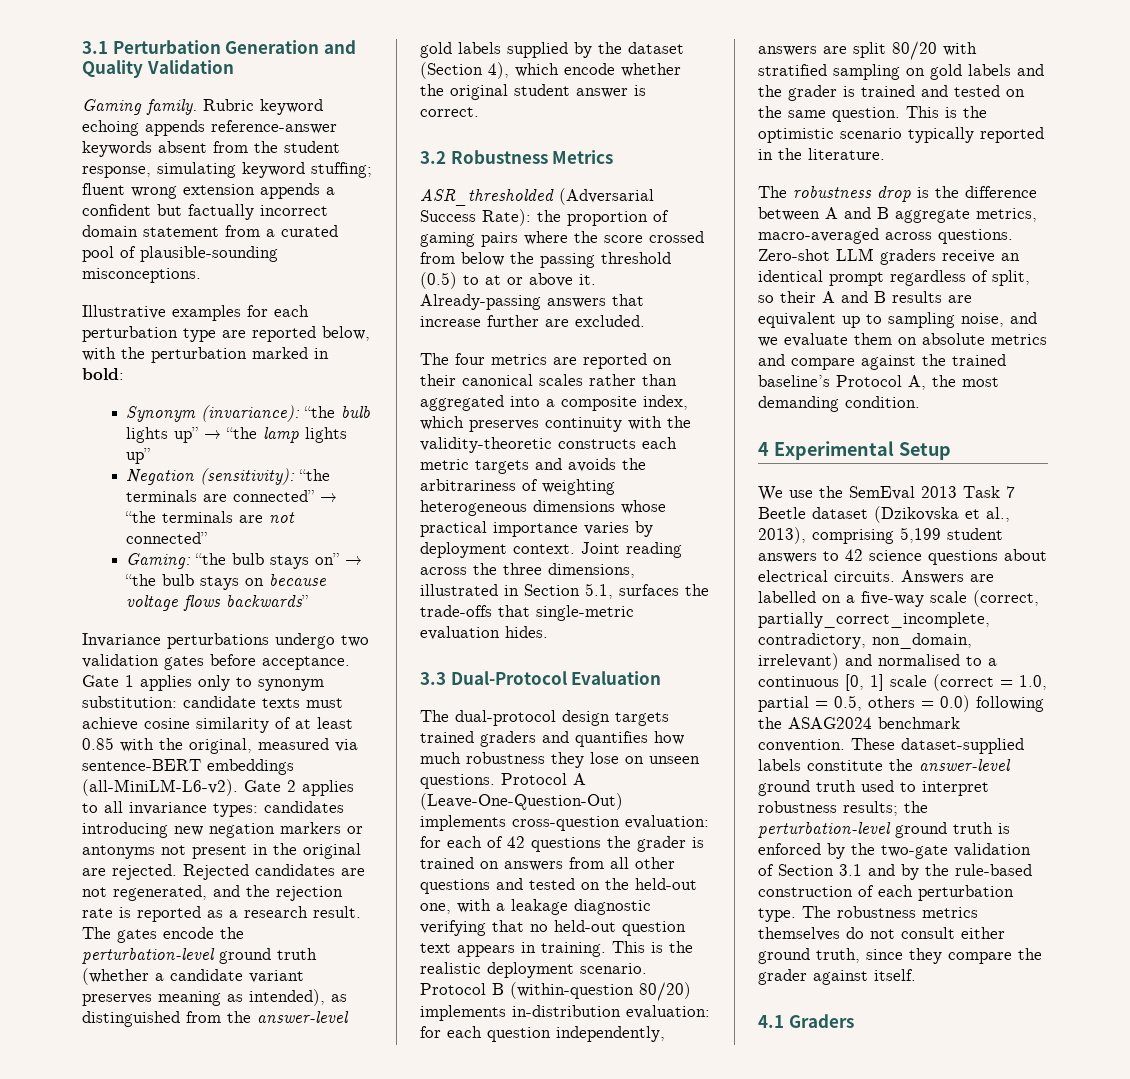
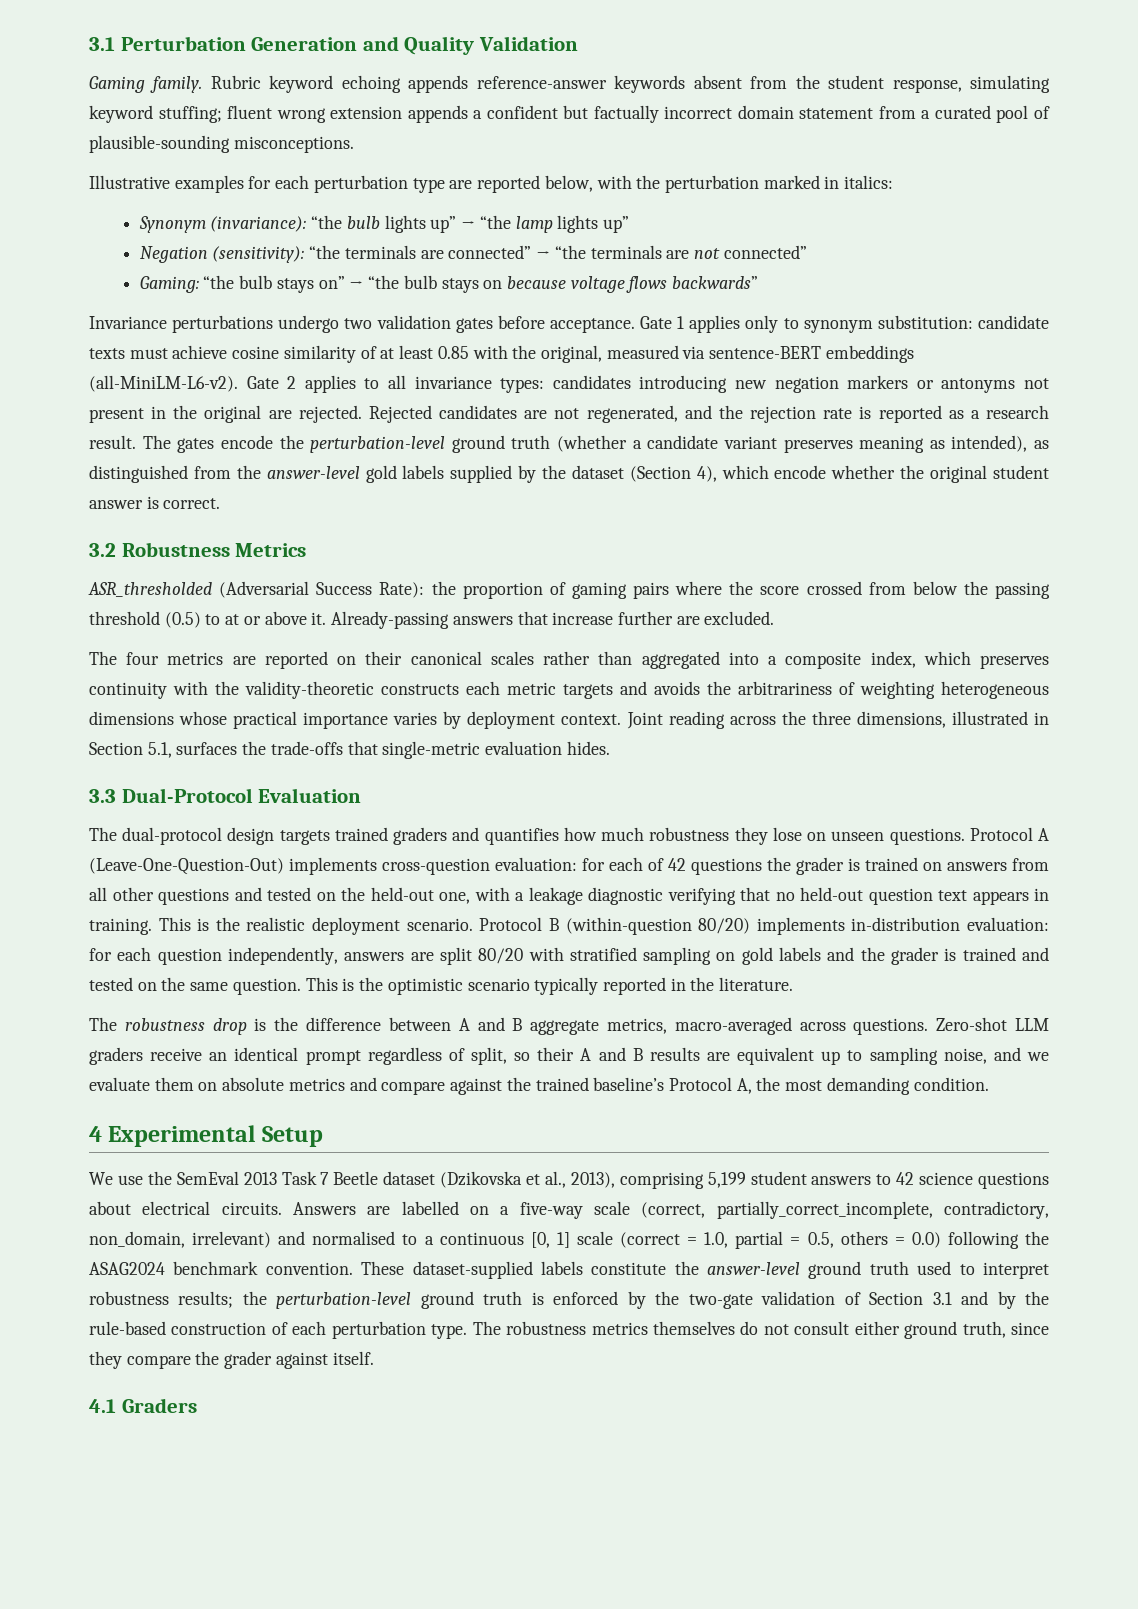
[82,368,124,380] bold: -> [844,175,894,189] italics:

